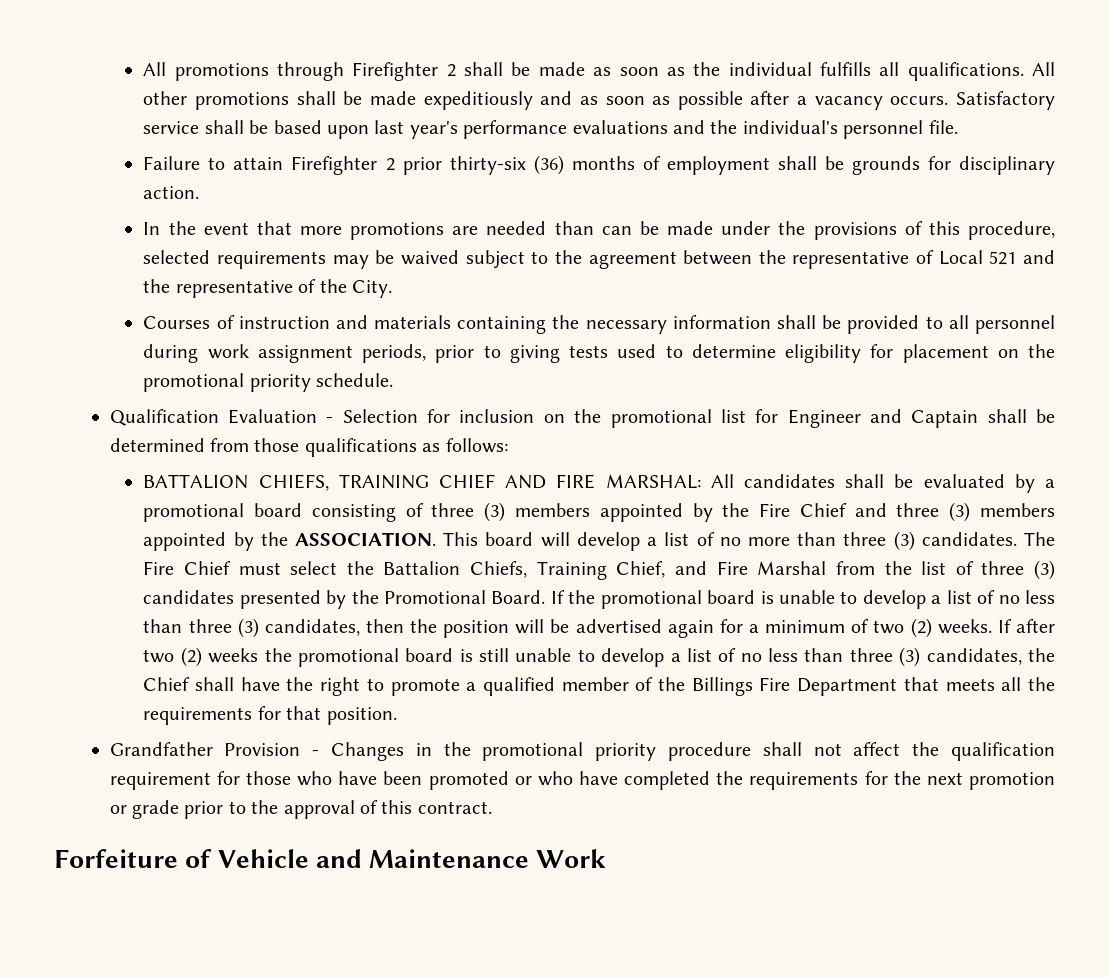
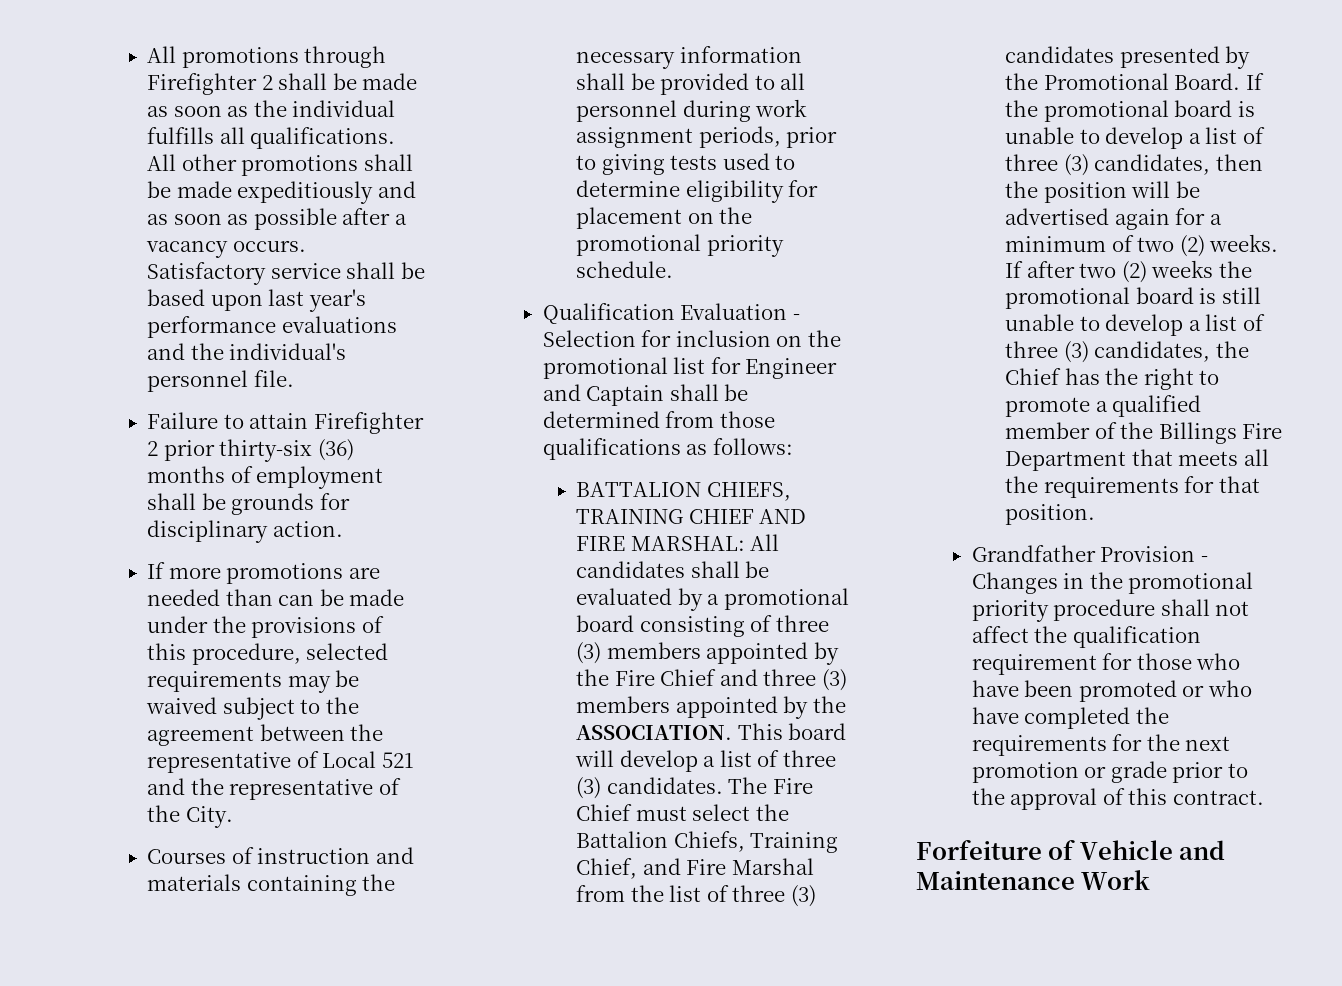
[143,221,292,235] In the event that -> [147,562,166,579] If
[719,532,837,546] no more than -> (780, 758) none
[998,590,1056,604] [143,619,183,633] no less than -> (1265, 135) none
[740,648,844,662] no less than -> (1265, 322) none
[195,677,280,691] shall have -> [1064,368,1100,385] has

